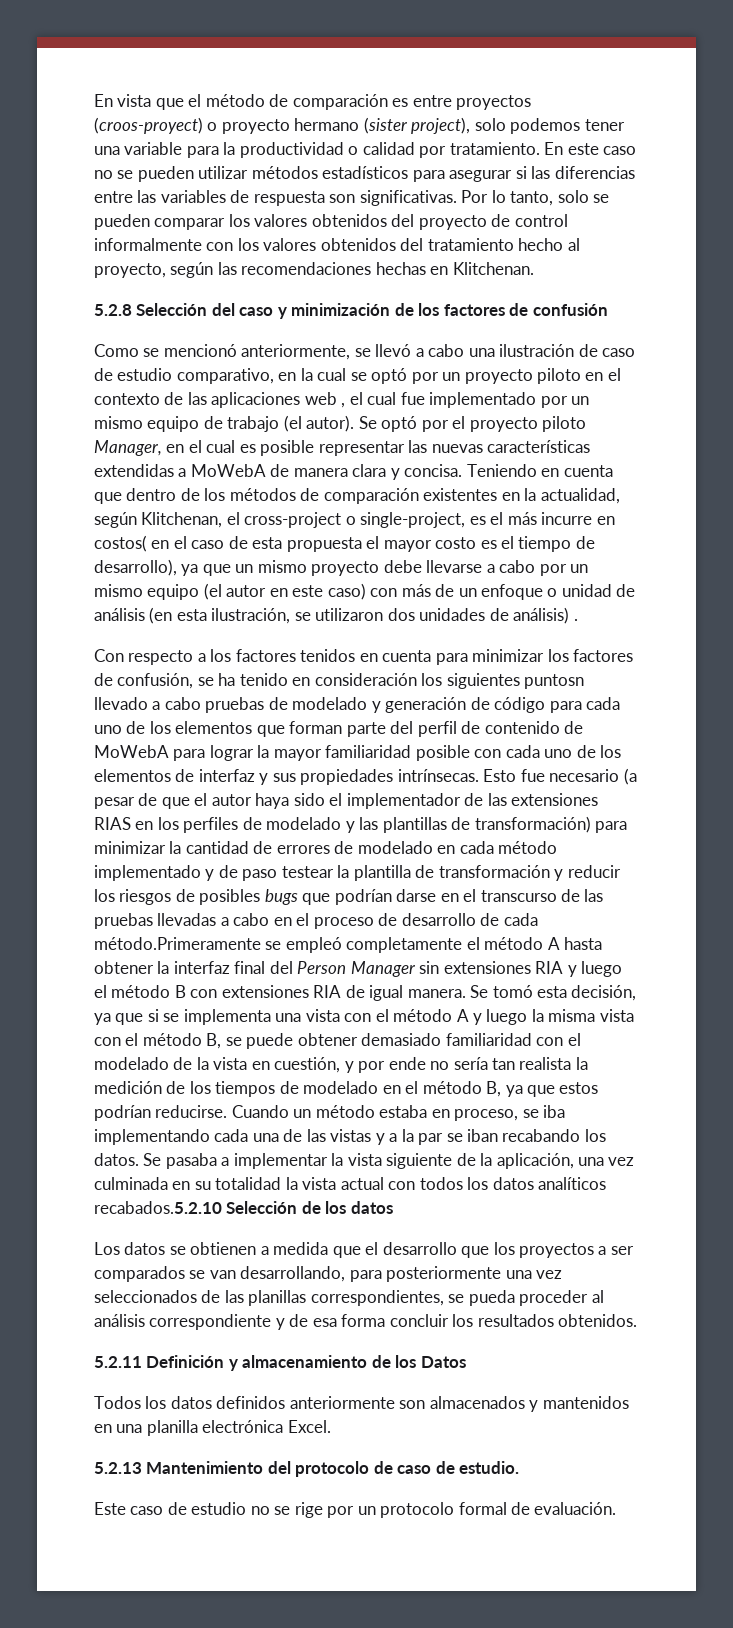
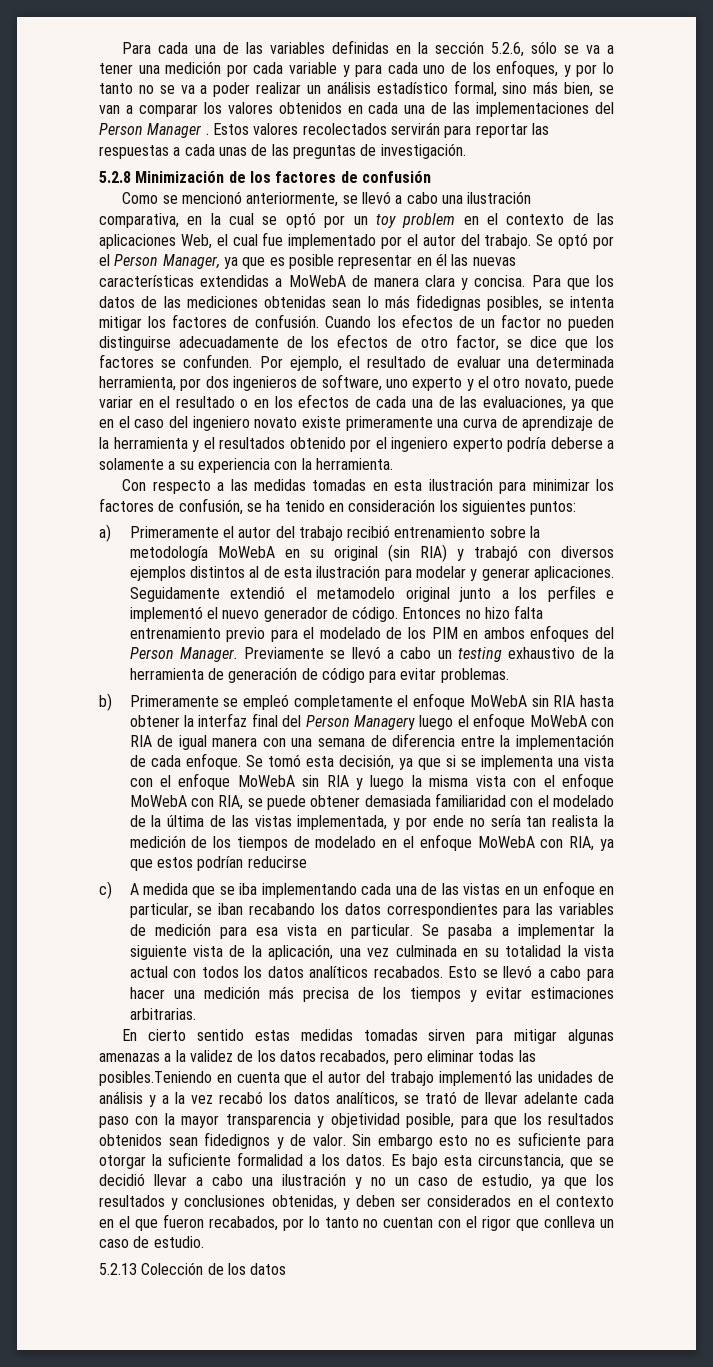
[94,94,532,110] [94,117,625,134] [94,142,637,158] [94,166,635,182] [94,190,610,206] [94,214,568,230] [94,238,580,251] [94,262,534,278] [94,303,391,319] En vista que el método de comparación es entre proyectos (croos-proyect) o proyecto hermano (sister project), solo podemos tener una variable para la productividad o calidad por tratamiento. En este caso no se pueden utilizar métodos estadísticos para asegurar si las diferencias entre las variables de respuesta son significativas. Por lo tanto, solo se pueden comparar los valores obtenidos del proyecto de control informalmente con los valores obtenidos del tratamiento hecho al proyecto, según las recomendaciones hechas en Klitchenan. // 5.2.8 Selección del caso y minimización -> [122,40,614,57] [99,60,615,77] [99,80,614,97] [99,102,615,117] [99,122,549,138] [99,143,466,159] [99,171,225,183] Para cada una de las variables definidas en la sección 5.2.6, sólo se va a tener una medición por cada variable y para cada uno de los enfoques, y por lo tanto no se va a poder realizar un análisis estadístico formal, sino más bien, se van a comparar los valores obtenidos en cada una de las implementaciones del Person Manager . Estos valores recolectados servirán para reportar las respuestas a cada unas de las preguntas de investigación. // 5.2.8 Minimización
[578,344,636,357] [94,368,274,384] de caso de estudio comparativo, -> [99,213,179,228] comparativa,
[464,368,582,384] proyecto piloto -> [375,213,456,228] toy problem
[304,392,346,408] web , -> [180,234,212,249] Web,
[571,396,590,405] [94,415,587,432] [94,440,236,456] un mismo equipo de trabajo (el autor). Se optó por el proyecto piloto Manager, en el cual -> [406,233,615,249] [99,254,266,269] el autor del trabajo. Se optó por el Person Manager, ya que
(405, 448) none -> [416,253,447,266] en él
[466,464,613,477] [94,488,620,504] [94,512,615,528] [94,535,595,552] [94,559,589,576] [94,583,636,600] [94,607,578,624] [94,649,432,665] Teniendo en cuenta que dentro de los métodos de comparación existentes en la actualidad, según Klitchenan, el cross-project o single-project, es el más incurre en costos( en el caso de esta propuesta el mayor costo es el tiempo de desarrollo), ya que un mismo proyecto debe llevarse a cabo por un mismo equipo (el autor en este caso) con más de un enfoque o unidad de análisis (en esta ilustración, se utilizaron dos unidades de análisis) . // Con respecto a los factores tenidos en cuenta -> [531,275,614,290] [99,294,614,311] [99,314,614,331] [99,334,615,351] [99,354,614,371] [99,374,614,391] [99,394,615,411] [99,416,614,431] [99,437,614,452] [99,458,393,473] [122,478,493,494] Para que los datos de las mediciones obtenidas sean lo más fidedignas posibles, se intenta mitigar los factores de confusión. Cuando los efectos de un factor no pueden distinguirse adecuadamente de los efectos de otro factor, se dice que los factores se confunden. Por ejemplo, el resultado de evaluar una determinada herramienta, por dos ingenieros de software, uno experto y el otro novato, puede variar en el resultado o en los efectos de cada una de las evaluaciones, ya que en el caso del ingeniero novato existe primeramente una curva de aprendizaje de la herramienta y el resultados obtenido por el ingeniero experto podría deberse a solamente a su experiencia con la herramienta. // Con respecto a las medidas tomadas en esta ilustración
[524,674,585,689] [94,697,621,713] [94,721,584,737] [94,745,622,761] [94,768,637,785] [94,793,599,809] [94,816,628,833] [94,841,558,854] [94,865,621,881] [94,889,604,905] [94,913,538,929] [94,937,560,953] puntosn llevado a cabo pruebas de modelado y generación de código para cada uno de los elementos que forman parte del perfil de contenido de MoWebA para lograr la mayor familiaridad posible con cada uno de los elementos de interfaz y sus propiedades intrínsecas. Esto fue necesario (a pesar de que el autor haya sido el implementador de las extensiones RIAS en los perfiles de modelado y las plantillas de transformación) para minimizar la cantidad de errores de modelado en cada método implementado y de paso testear la plantilla de transformación y reducir los riesgos de posibles bugs que podrían darse en el transcurso de las pruebas llevadas a cabo en el proceso de desarrollo de cada método.Primeramente se empleó completamente el método A -> [530,501,577,515] [99,524,541,542] [129,544,614,562] [129,565,614,581] [129,585,614,602] [129,605,544,622] [129,625,614,642] [129,646,615,662] [129,667,509,683] [99,693,576,711] puntos: // a) Primeramente el autor del trabajo recibió entrenamiento sobre la metodología MoWebA en su original (sin RIA) y trabajó con diversos ejemplos distintos al de esta ilustración para modelar y generar aplicaciones. Seguidamente extendió el metamodelo original junto a los perfiles e implementó el nuevo generador de código. Entonces no hizo falta entrenamiento previo para el modelado de los PIM en ambos enfoques del Person Manager. Previamente se llevó a cabo un testing exhaustivo de la herramienta de generación de código para evitar problemas. // b) Primeramente se empleó completamente el enfoque MoWebA sin RIA
[350,961,623,977] [94,985,466,1001] Manager sin extensiones RIA y luego el método B con extensiones RIA de igual manera. -> [353,713,614,730] [129,733,614,750] [129,753,241,770] Managery luego el enfoque MoWebA con RIA de igual manera con una semana de diferencia entre la implementación de cada enfoque.
[393,1009,469,1022] método A -> [178,773,349,790] enfoque MoWebA sin RIA
[142,1033,222,1049] método B, -> [562,773,614,790] [129,795,244,810] enfoque MoWebA con RIA,
[361,1033,442,1046] demasiado -> [364,795,431,807] demasiada
[213,1057,341,1073] vista en cuestión, -> [167,815,388,830] última de las vistas implementada,
[422,1081,599,1097] [94,1105,519,1121] método B, ya que estos podrían reducirse. Cuando un método estaba en proceso, -> [419,834,615,851] [129,856,307,871] [99,881,216,899] enfoque MoWebA con RIA, ya que estos podrían reducirse // c) A medida que
[375,1129,606,1145] [94,1153,139,1166] y a la par se iban recabando los datos. -> [504,881,614,898] [129,903,614,918] [129,923,413,939] en un enfoque en particular, se iban recabando los datos correspondientes para las variables de medición para esa vista en particular.
[347,1153,453,1169] vista siguiente -> [129,945,223,960] siguiente vista
[94,1201,393,1214] [94,1242,634,1258] [94,1266,563,1282] [94,1290,604,1306] [94,1314,638,1330] [94,1355,466,1371] [94,1396,629,1412] [94,1420,331,1436] [94,1461,520,1477] [94,1502,617,1518] recabados.5.2.10 Selección de los datos // Los datos se obtienen a medida que el desarrollo que los proyectos a ser comparados se van desarrollando, para posteriormente una vez seleccionados de las planillas correspondientes, se pueda proceder al análisis correspondiente y de esa forma concluir los resultados obtenidos. // 5.2.11 Definición y almacenamiento de los Datos // Todos los datos definidos anteriormente son almacenados y mantenidos en una planilla electrónica Excel. // 5.2.13 Mantenimiento del protocolo de caso de estudio. // Este caso de estudio no se rige por un protocolo formal de evaluación. -> [373,965,615,981] [129,986,614,1002] [129,1008,196,1020] [122,1029,614,1044] [99,1050,536,1065] [99,1070,614,1086] [99,1091,614,1107] [99,1113,614,1128] [99,1132,614,1149] [99,1152,614,1169] [99,1173,614,1189] [99,1195,614,1210] [99,1214,614,1231] [99,1236,204,1248] [99,1262,287,1275] recabados. Esto se llevó a cabo para hacer una medición más precisa de los tiempos y evitar estimaciones arbitrarias. // En cierto sentido estas medidas tomadas sirven para mitigar algunas amenazas a la validez de los datos recabados, pero eliminar todas las posibles.Teniendo en cuenta que el autor del trabajo implementó las unidades de análisis y a la vez recabó los datos analíticos, se trató de llevar adelante cada paso con la mayor transparencia y objetividad posible, para que los resultados obtenidos sean fidedignos y de valor. Sin embargo esto no es suficiente para otorgar la suficiente formalidad a los datos. Es bajo esta circunstancia, que se decidió llevar a cabo una ilustración y no un caso de estudio, ya que los resultados y conclusiones obtenidas, y deben ser considerados en el contexto en el que fueron recabados, por lo tanto no cuentan con el rigor que conlleva un caso de estudio. // 5.2.13 Colección de los datos

